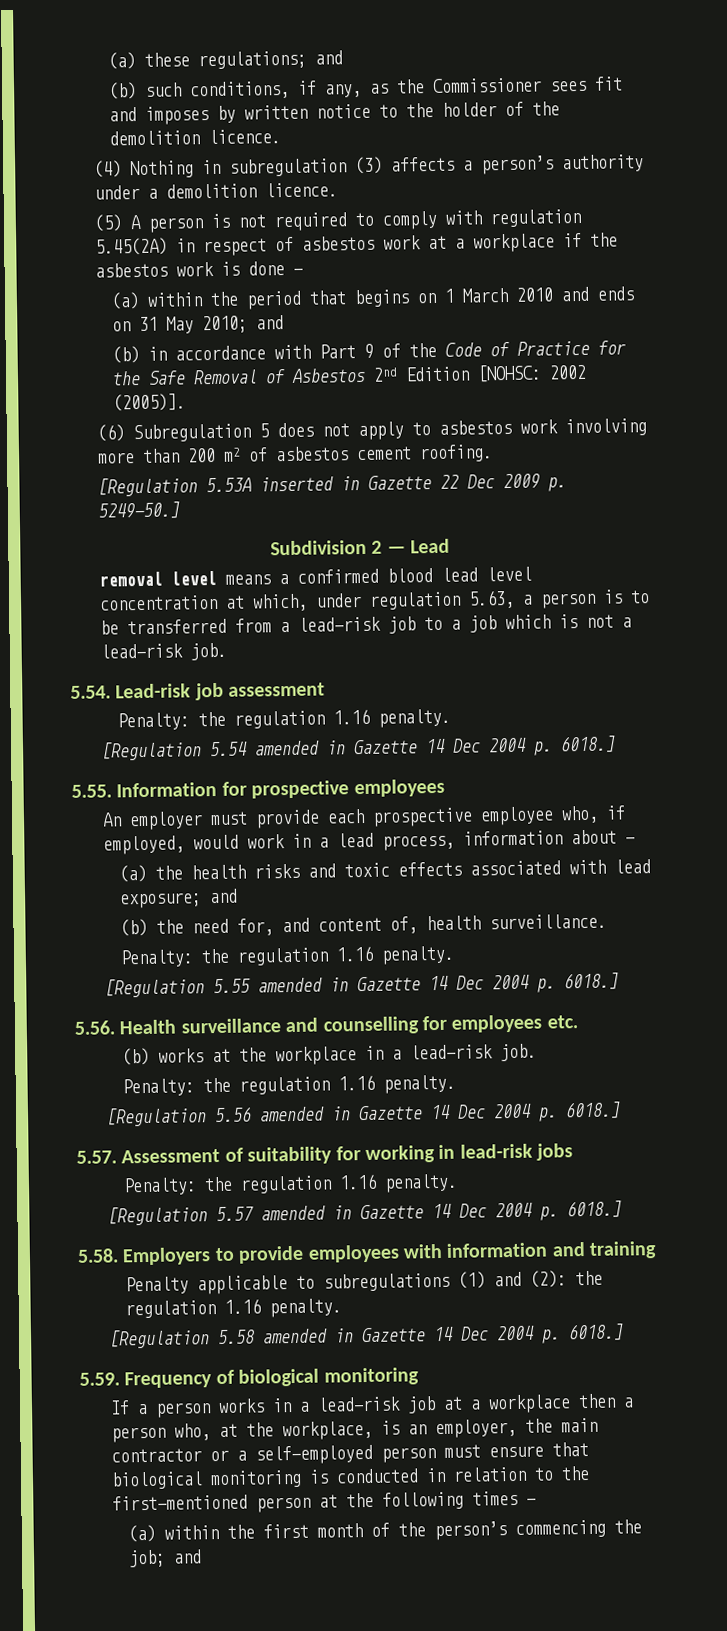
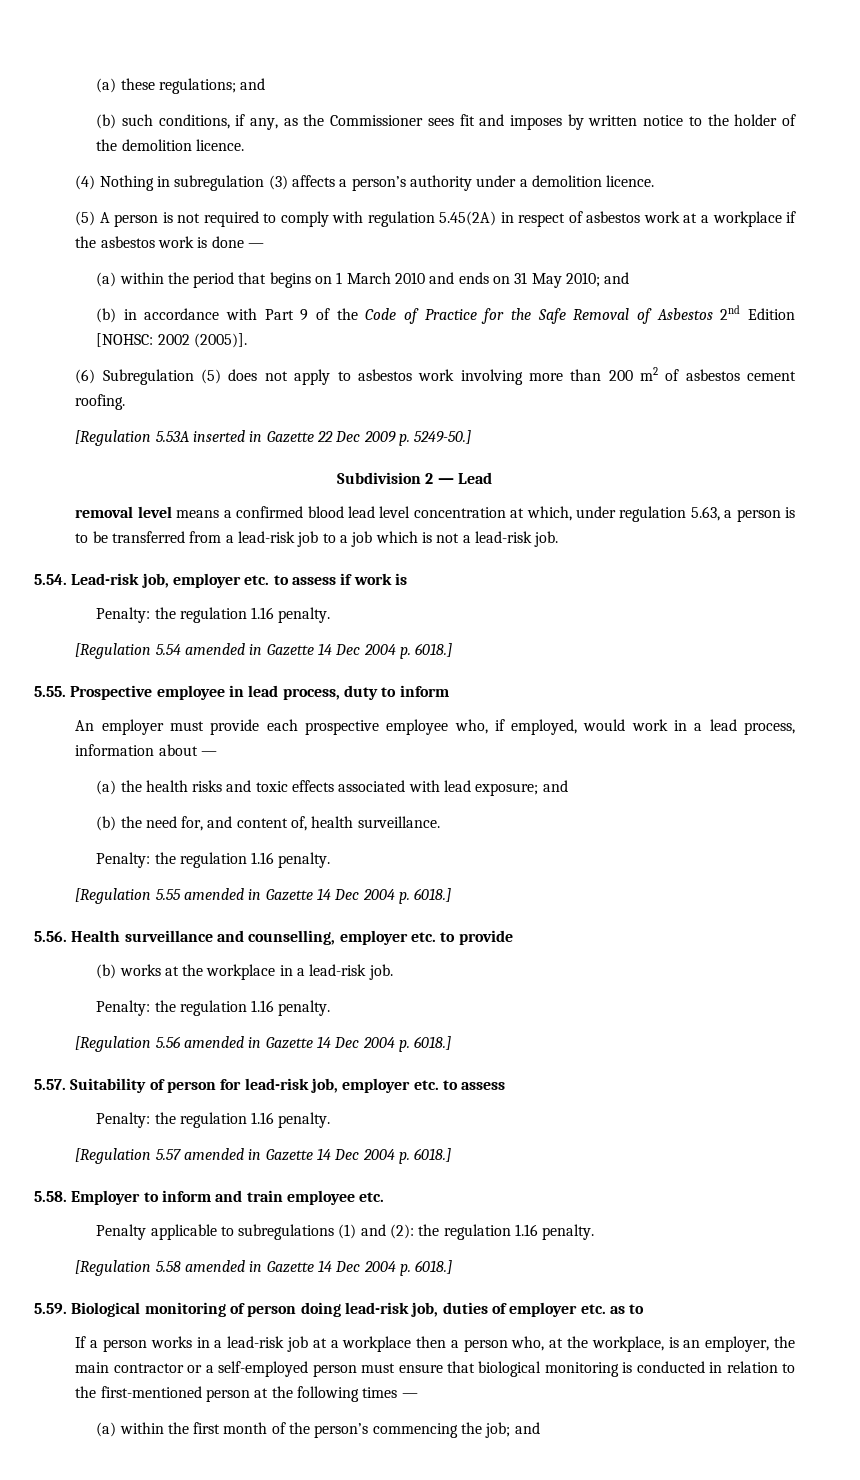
[259,423,270,438] 5 -> [201,369,222,384] (5)
[194,682,326,701] job assessment -> [141,573,407,588] job, employer etc. to assess if work is
[116,778,445,799] Information for prospective employees -> [70,685,449,700] Prospective employee in lead process, duty to inform
[322,1014,578,1035] counselling for employees etc. -> [248,930,513,945] counselling, employer etc. to provide
[121,1143,574,1165] Assessment of suitability for working in lead-risk jobs -> [70,1078,506,1093] Suitability of person for lead-risk job, employer etc. to assess
[122,1241,658,1266] Employers to provide employees with information and training -> [71,1190,385,1205] Employer to inform and train employee etc.
[124,1367,419,1389] Frequency of biological monitoring -> [71,1302,645,1317] Biological monitoring of person doing lead-risk job, duties of employer etc. as to

